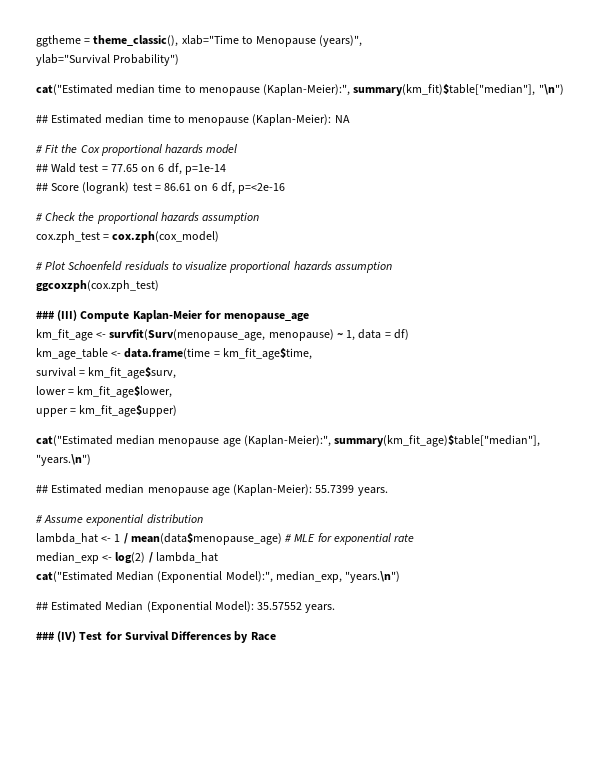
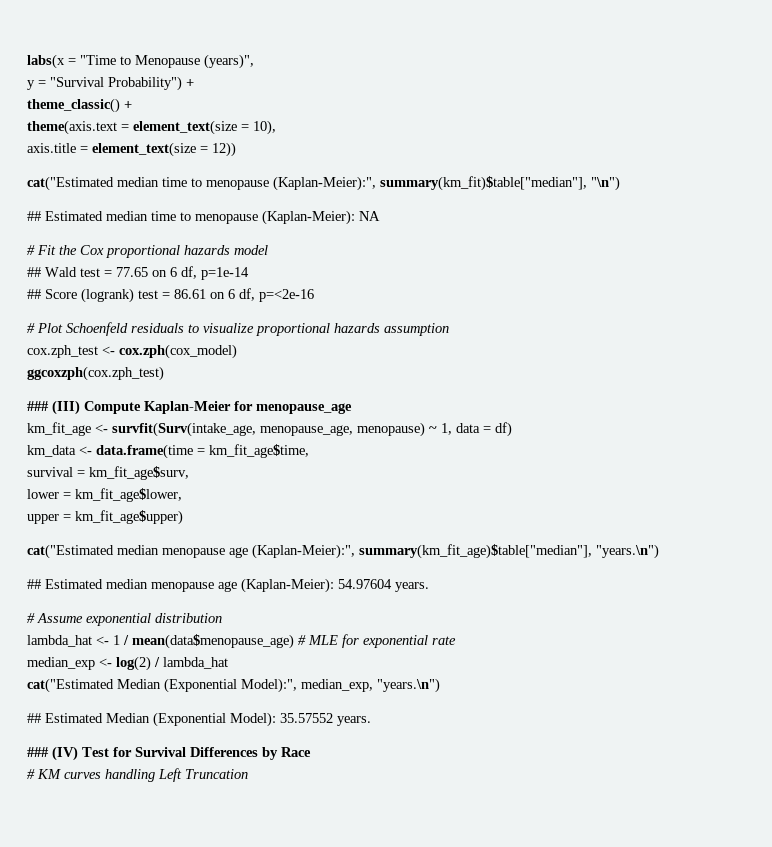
[36,35,239,47] ggtheme = theme_classic(), xlab="Time -> [27,54,116,69] labs(x = "Time
[36,54,180,66] ylab="Survival Probability") -> [27,76,194,91] [27,98,132,113] [27,120,276,135] [27,142,236,157] y = "Survival Probability") + // theme_classic() + // theme(axis.text = element_text(size = 10), // axis.title = element_text(size = 12))
[36,212,260,224] [36,231,220,243] // # Check the proportional hazards assumption // cox.zph_test = cox.zph(cox_model) -> (314, 295) none
(392, 267) none -> [27,344,237,359] // cox.zph_test <- cox.zph(cox_model)
[109,329,266,341] survfit(Surv(menopause_age, -> [112,422,353,437] survfit(Surv(intake_age, menopause_age,
[36,348,108,360] km_age_table -> [27,445,76,457] km_data
[315,485,355,493] 55.7399 -> [338,579,392,589] 54.97604
(276, 636) none -> [27,768,248,782] // # KM curves handling Left Truncation

